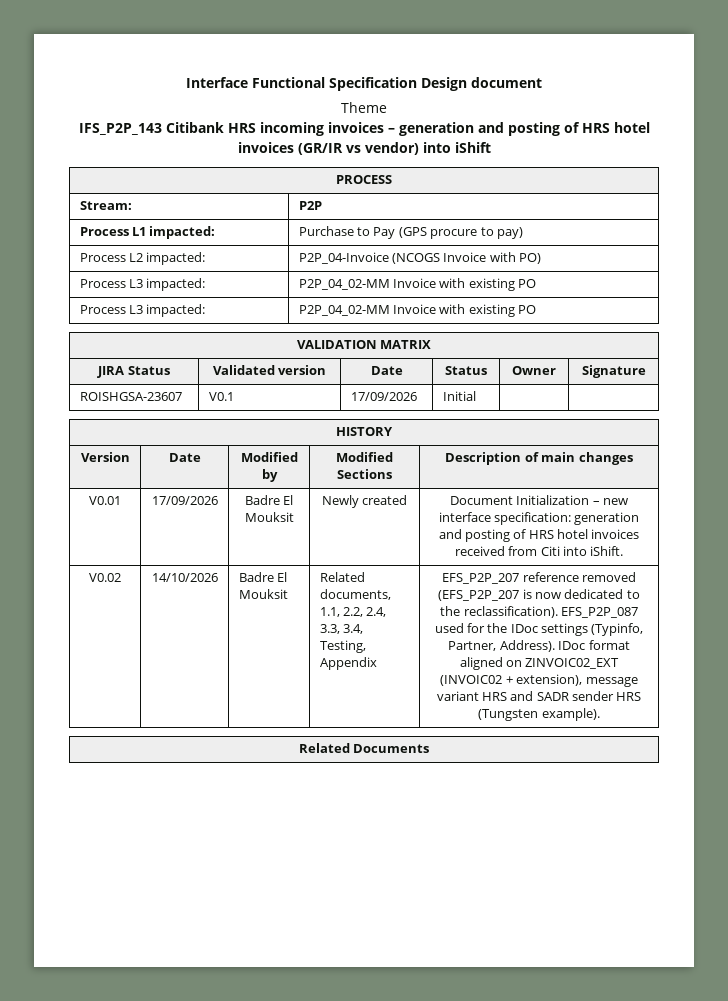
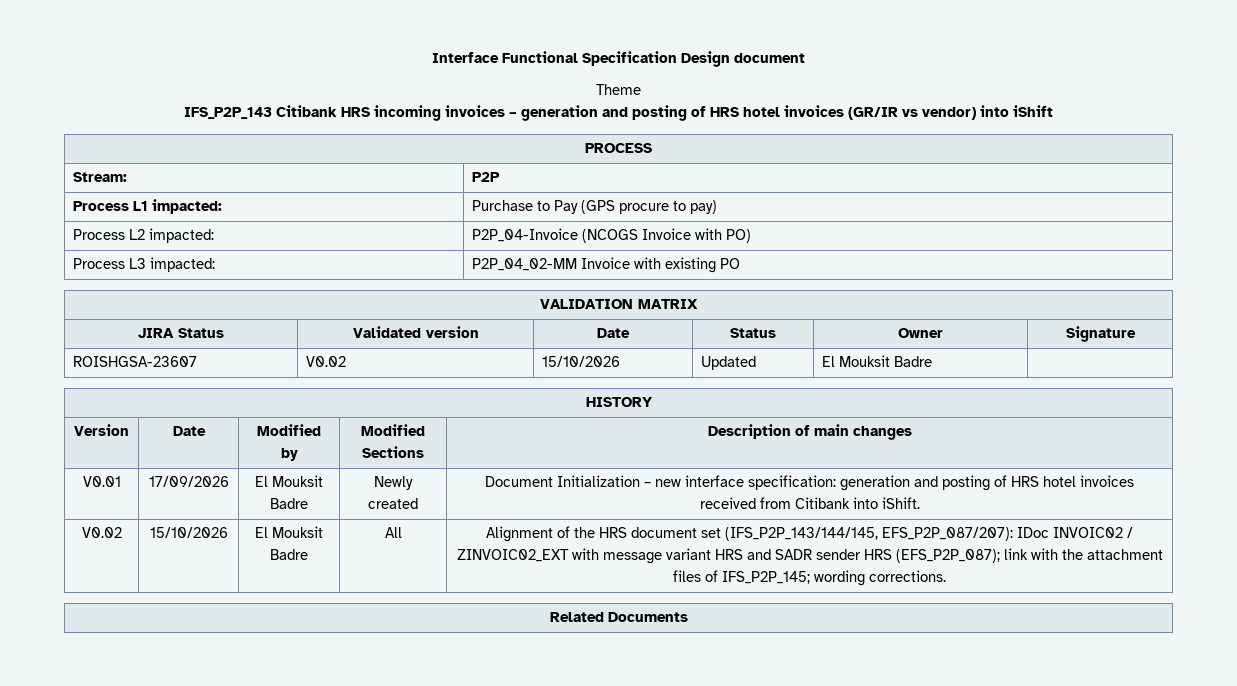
[79,304,206,317] [298,304,537,317] // Process L3 impacted: | P2P_04_02-MM Invoice with existing PO -> (741, 263) none
[208,392,234,401] [350,392,417,401] [442,391,476,401] V0.1 | 17/09/2026 | Initial | -> [306,356,347,367] [542,356,621,367] [701,356,757,370] [822,355,933,367] V0.02 | 15/10/2026 | Updated | El Mouksit Badre
[244,495,294,505] [244,512,294,522] Badre El Mouksit -> [255,475,323,487] [270,498,308,509] El Mouksit Badre
[540,546,560,556] Citi -> [794,497,850,509] Citibank
[151,573,218,582] [238,572,288,582] [238,589,288,599] [319,572,365,582] [319,589,391,600] [319,607,387,617] [319,624,364,634] [319,640,366,653] [319,657,377,670] [442,572,636,584] [438,589,640,601] [440,606,638,618] [434,623,644,636] [448,640,630,652] [459,657,620,670] [440,674,583,686] 14/10/2026 | Badre El Mouksit | Related documents, 1.1, 2.2, 2.4, 3.3, 3.4, Testing, Appendix | EFS_P2P_207 reference removed (EFS_P2P_207 is now dedicated to the reclassification). EFS_P2P_087 used for the IDoc settings (Typinfo, Partner, Address). IDoc format aligned on ZINVOIC02_EXT (INVOIC02 + extension), -> [149,527,228,538] [255,526,323,538] [270,549,308,560] [384,527,402,538] [486,526,1133,542] [456,548,599,562] 15/10/2026 | El Mouksit Badre | All | Alignment of the HRS document set (IFS_P2P_143/144/145, EFS_P2P_087/207): IDoc INVOIC02 / ZINVOIC02_EXT with
[478,708,600,721] (Tungsten example). -> [895,548,1163,563] [673,570,946,586] (EFS_P2P_087); link with the attachment files of IFS_P2P_145; wording corrections.

